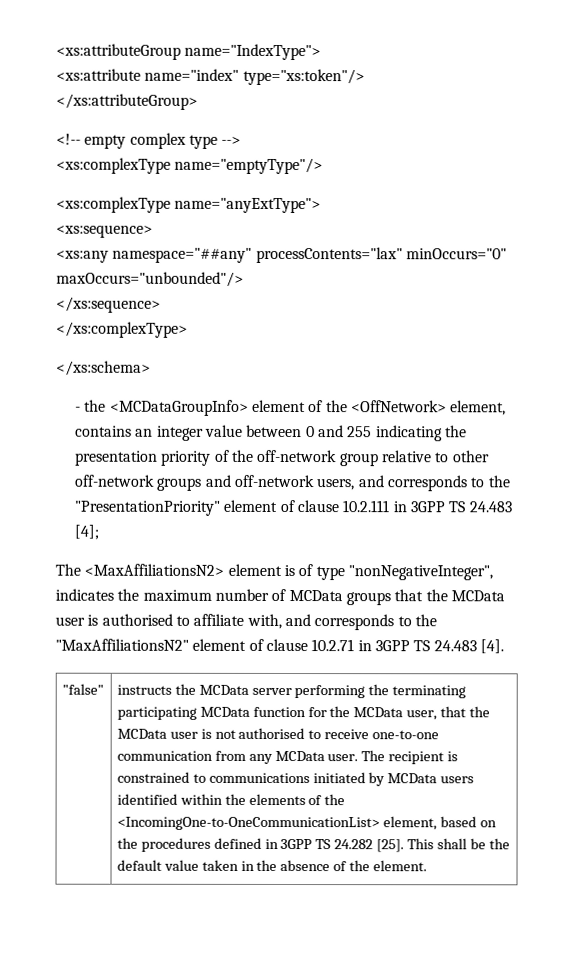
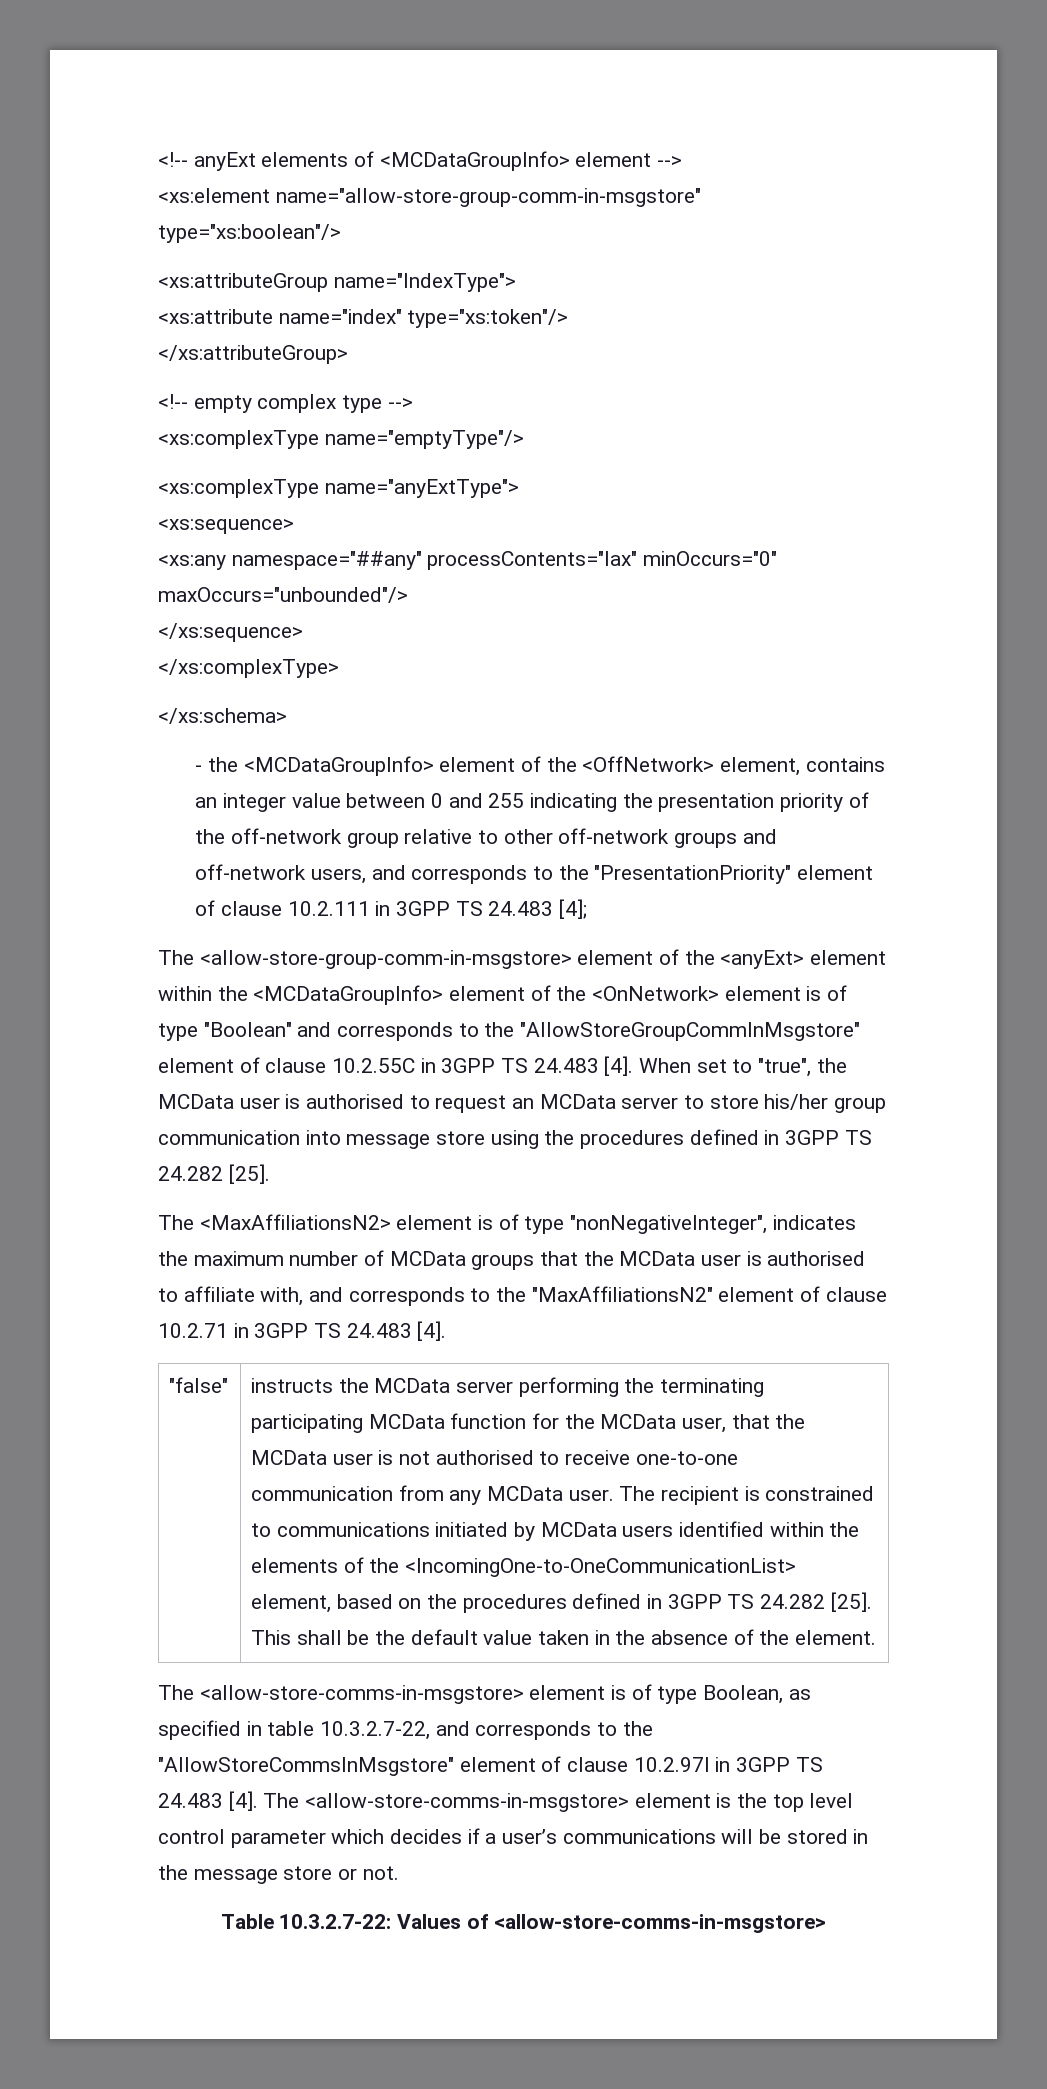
(56, 51) none -> [158,151,683,171] [158,188,701,207] [158,224,341,243] <!-- anyExt elements of <MCDataGroupInfo> element --> // <xs:element name="allow-store-group-comm-in-msgstore" type="xs:boolean"/> //
(99, 532) none -> [158,949,887,969] [158,985,848,1005] [158,1022,861,1041] [158,1056,847,1077] [158,1094,887,1113] [158,1129,872,1149] [158,1164,270,1184] // The <allow-store-group-comm-in-msgstore> element of the <anyExt> element within the <MCDataGroupInfo> element of the <OnNetwork> element is of type "Boolean" and corresponds to the "AllowStoreGroupCommInMsgstore" element of clause 10.2.55C in 3GPP TS 24.483 [4]. When set to "true", the MCData user is authorised to request an MCData server to store his/her group communication into message store using the procedures defined in 3GPP TS 24.282 [25].
(428, 866) none -> [158,1684,811,1704] [158,1720,653,1740] [158,1756,823,1776] [158,1791,854,1812] [158,1828,869,1848] [158,1865,399,1884] [220,1914,827,1933] // The <allow-store-comms-in-msgstore> element is of type Boolean, as specified in table 10.3.2.7-22, and corresponds to the "AllowStoreCommsInMsgstore" element of clause 10.2.97I in 3GPP TS 24.483 [4]. The <allow-store-comms-in-msgstore> element is the top level control parameter which decides if a user’s communications will be stored in the message store or not. // Table 10.3.2.7-22: Values of <allow-store-comms-in-msgstore>

